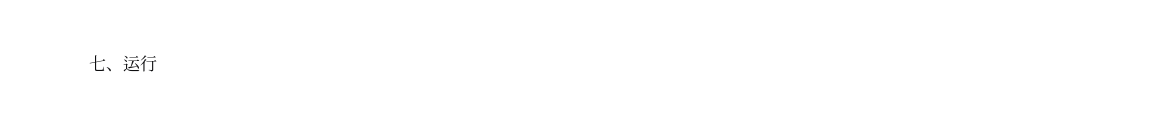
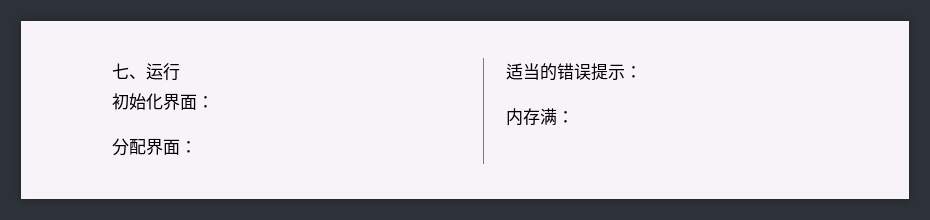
(157, 63) none -> [112,93,214,110] [112,138,197,156] [506,63,642,81] [506,108,574,126] // 初始化界面： // 分配界面： // 适当的错误提示： // 内存满：

